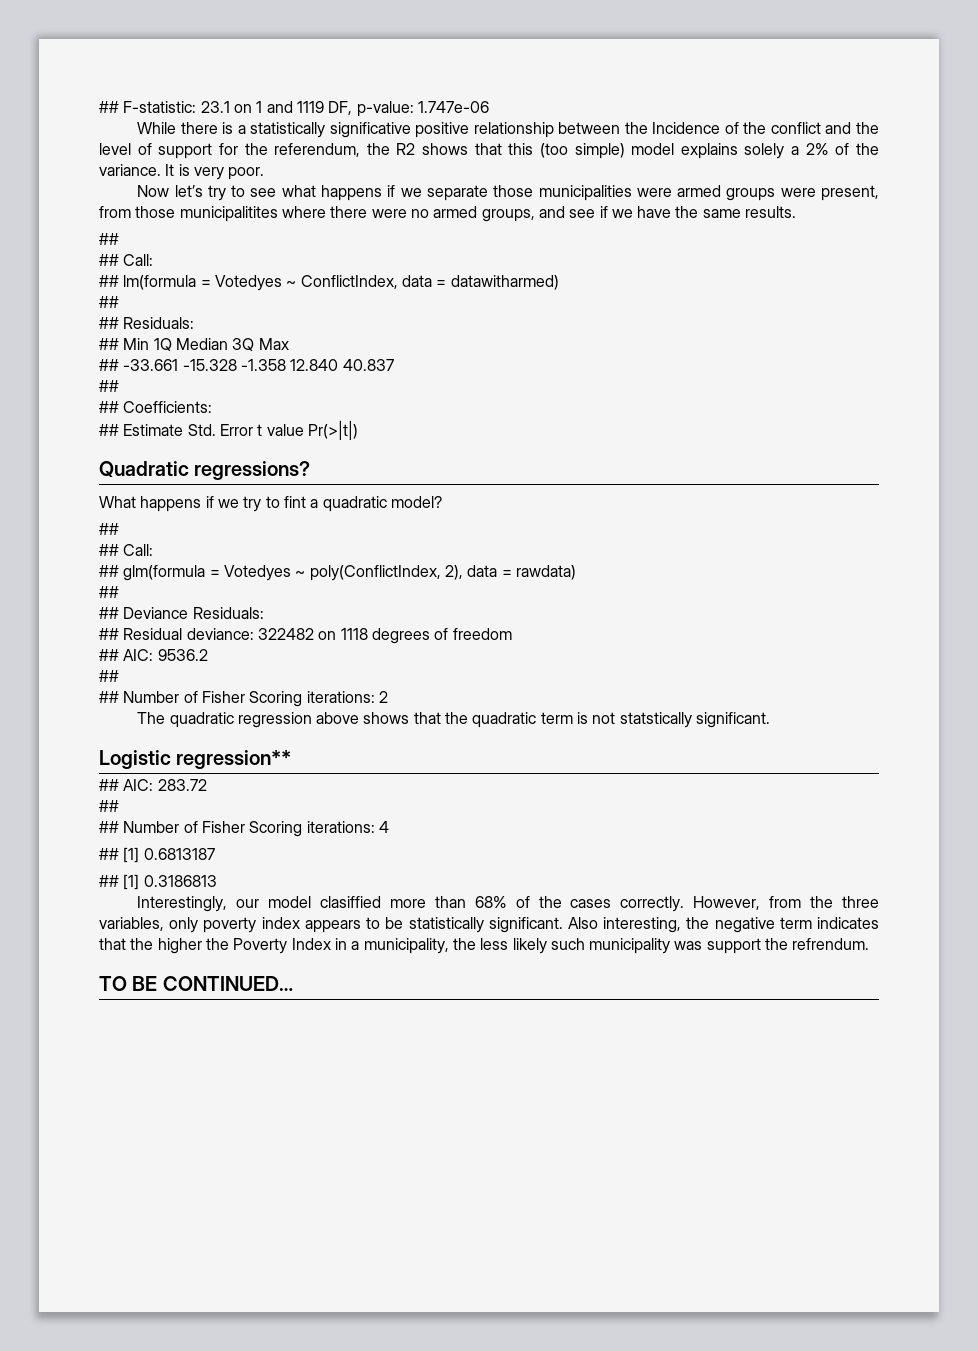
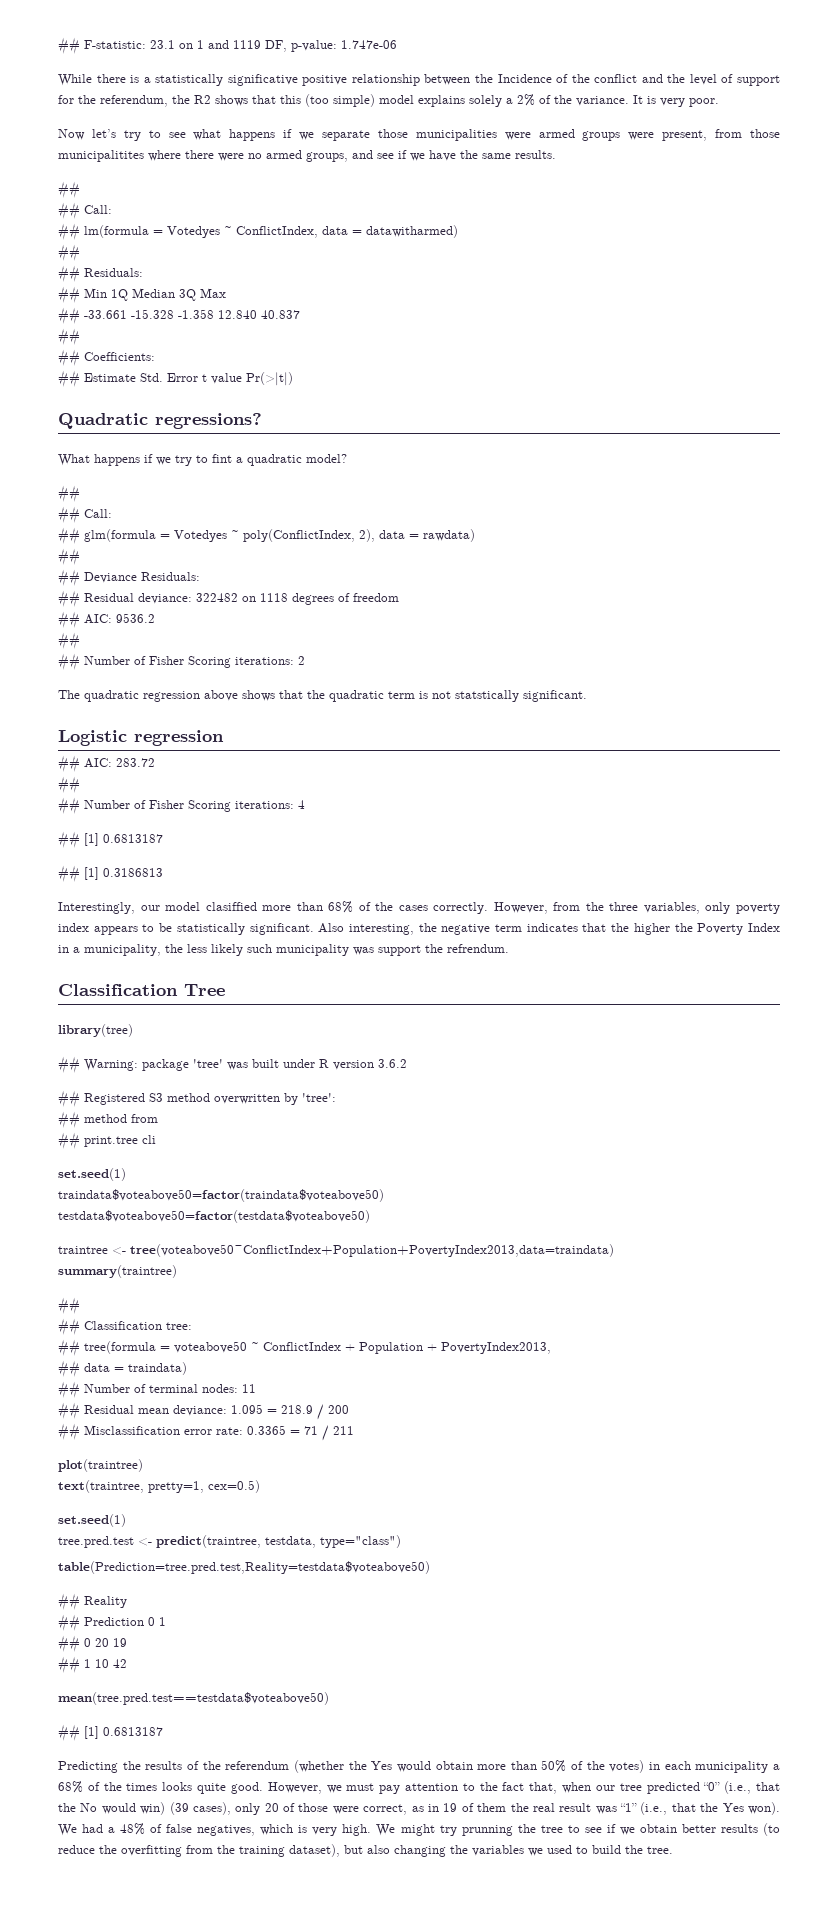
[176,750,292,769] regression** -> [134,730,224,746] regression
[99,976,293,991] TO BE CONTINUED… -> [58,984,225,996] [58,1024,133,1037] [58,1056,407,1073] [58,1090,336,1107] [58,1111,158,1128] [58,1132,156,1149] [58,1168,126,1181] [58,1189,384,1202] [58,1210,370,1223] [58,1244,614,1257] [58,1265,177,1278] [58,1297,80,1314] [58,1318,192,1335] [58,1339,551,1356] [58,1360,187,1377] [58,1381,256,1398] [58,1402,349,1420] [58,1423,354,1441] [58,1459,143,1472] [58,1480,260,1493] [58,1514,126,1527] [58,1535,401,1548] [58,1561,430,1574] [58,1593,127,1610] [58,1614,166,1631] [58,1635,127,1652] [58,1656,127,1673] [58,1692,329,1705] [58,1724,163,1741] [58,1760,780,1773] [58,1781,781,1794] [58,1802,780,1815] [58,1823,780,1836] [58,1844,673,1857] Classification Tree // library(tree) // ## Warning: package 'tree' was built under R version 3.6.2 // ## Registered S3 method overwritten by 'tree': // ## method from // ## print.tree cli // set.seed(1) // traindata$voteabove50=factor(traindata$voteabove50) // testdata$voteabove50=factor(testdata$voteabove50) // traintree <- tree(voteabove50~ConflictIndex+Population+PovertyIndex2013,data=traindata) // summary(traintree) // ## // ## Classification tree: // ## tree(formula = voteabove50 ~ ConflictIndex + Population + PovertyIndex2013, // ## data = traindata) // ## Number of terminal nodes: 11 // ## Residual mean deviance: 1.095 = 218.9 / 200 // ## Misclassification error rate: 0.3365 = 71 / 211 // plot(traintree) // text(traintree, pretty=1, cex=0.5) // set.seed(1) // tree.pred.test <- predict(traintree, testdata, type="class") // table(Prediction=tree.pred.test,Reality=testdata$voteabove50) // ## Reality // ## Prediction 0 1 // ## 0 20 19 // ## 1 10 42 // mean(tree.pred.test==testdata$voteabove50) // ## [1] 0.6813187 // Predicting the results of the referendum (whether the Yes would obtain more than 50% of the votes) in each municipality a 68% of the times looks quite good. However, we must pay attention to the fact that, when our tree predicted “0” (i.e., that the No would win) (39 cases), only 20 of those were correct, as in 19 of them the real result was “1” (i.e., that the Yes won). We had a 48% of false negatives, which is very high. We might try prunning the tree to see if we obtain better results (to reduce the overfitting from the training dataset), but also changing the variables we used to build the tree.

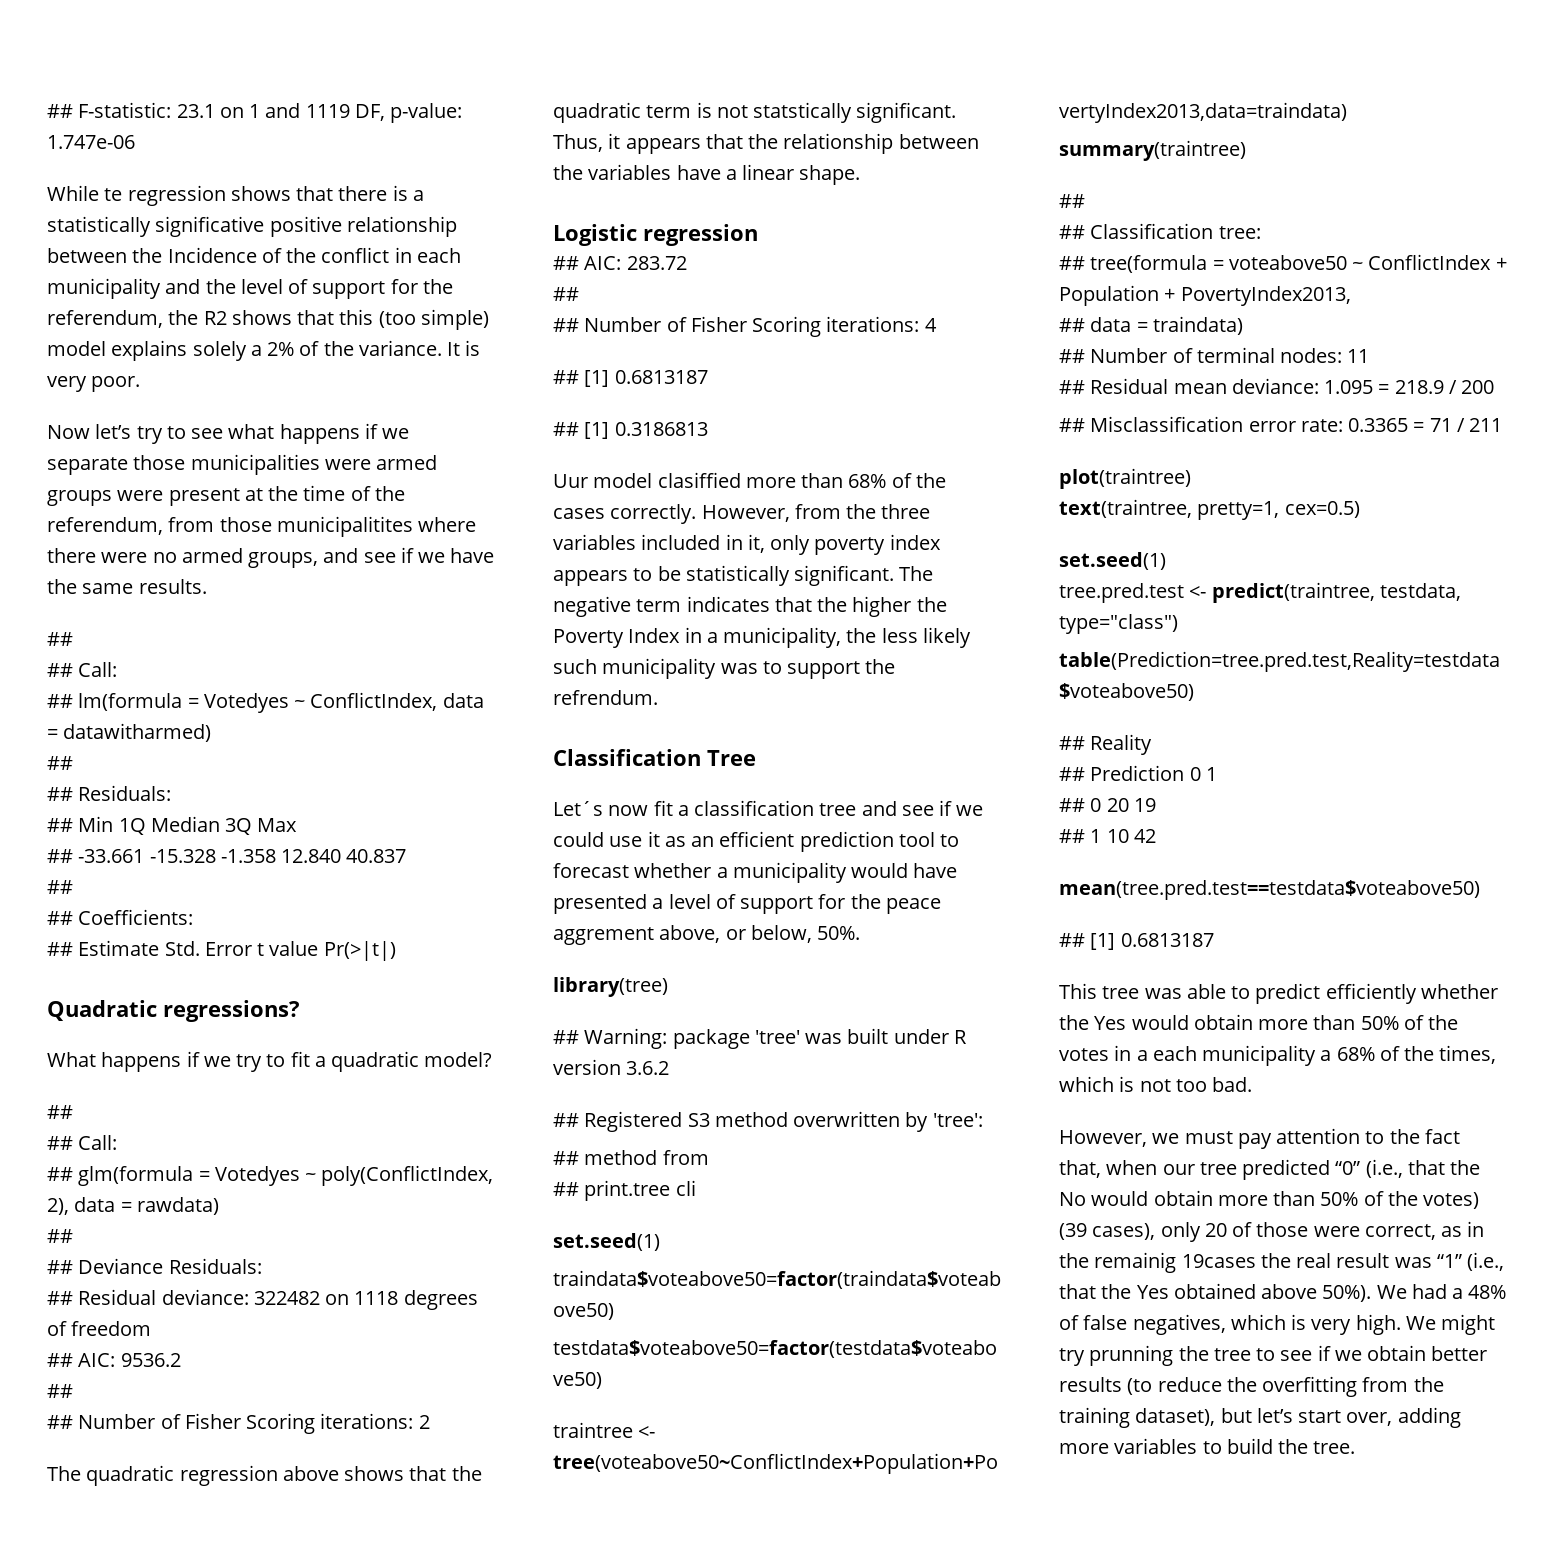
(92, 80) none -> [104,185,334,206] te regression shows that
(638, 78) none -> [394,247,461,263] [47,278,161,299] in each municipality
[662,130,708,141] present, -> [168,485,405,506] [47,517,163,535] present at the time of the referendum,
[212,454,232,463] fint -> [290,1051,310,1067] fit
(587, 696) none -> [553,133,979,154] [553,164,861,185] Thus, it appears that the relationship between the variables have a linear shape.
[58,902,160,914] Interestingly, our -> [553,474,588,488] Uur
[643,902,700,914] variables, -> [553,534,765,553] variables included in it,
[318,923,437,935] Also interesting, the -> [899,566,934,581] The
(374, 951) none -> [762,661,782,674] to
(225, 990) none -> [553,800,984,816] [553,831,960,852] [553,862,958,883] [553,894,941,914] [553,925,861,945] // Let´s now fit a classification tree and see if we could use it as an efficient prediction tool to forecast whether a municipality would have presented a level of support for the peace aggrement above, or below, 50%.
[58,1760,344,1773] Predicting the results of the referendum (whether -> [1059,983,1498,1004] This tree was able to predict efficiently whether
[609,1760,661,1773] votes) in -> [1059,1045,1148,1061] votes in a
[126,1782,263,1794] times looks quite good. -> [1439,1045,1497,1064] [1059,1076,1253,1092] times, which is not too bad. //
[140,1802,166,1815] win) -> [1153,1190,1480,1209] obtain more than 50% of the votes)
[443,1803,507,1812] 19 of them -> [1059,1252,1256,1273] the remainig 19cases
[747,1802,780,1815] won). -> [1173,1283,1372,1302] obtained above 50%).
[367,1845,572,1857] also changing the variables we used -> [1256,1407,1461,1428] [1059,1438,1198,1454] let’s start over, adding more variables

